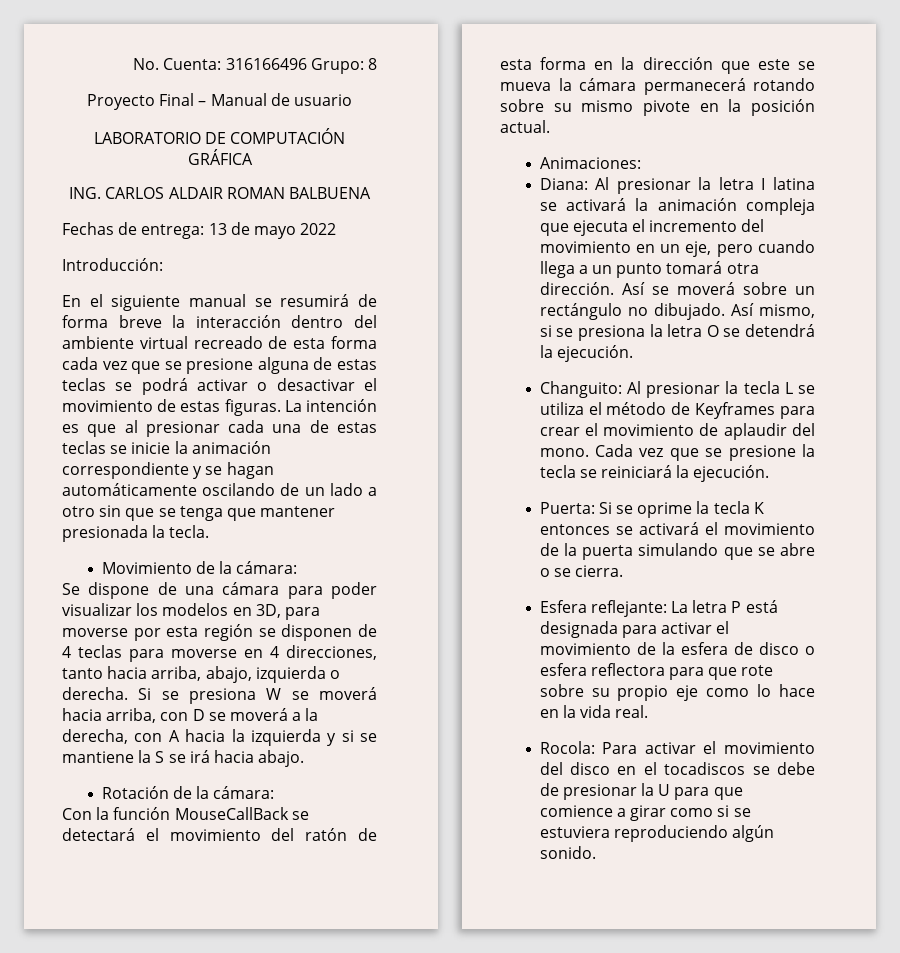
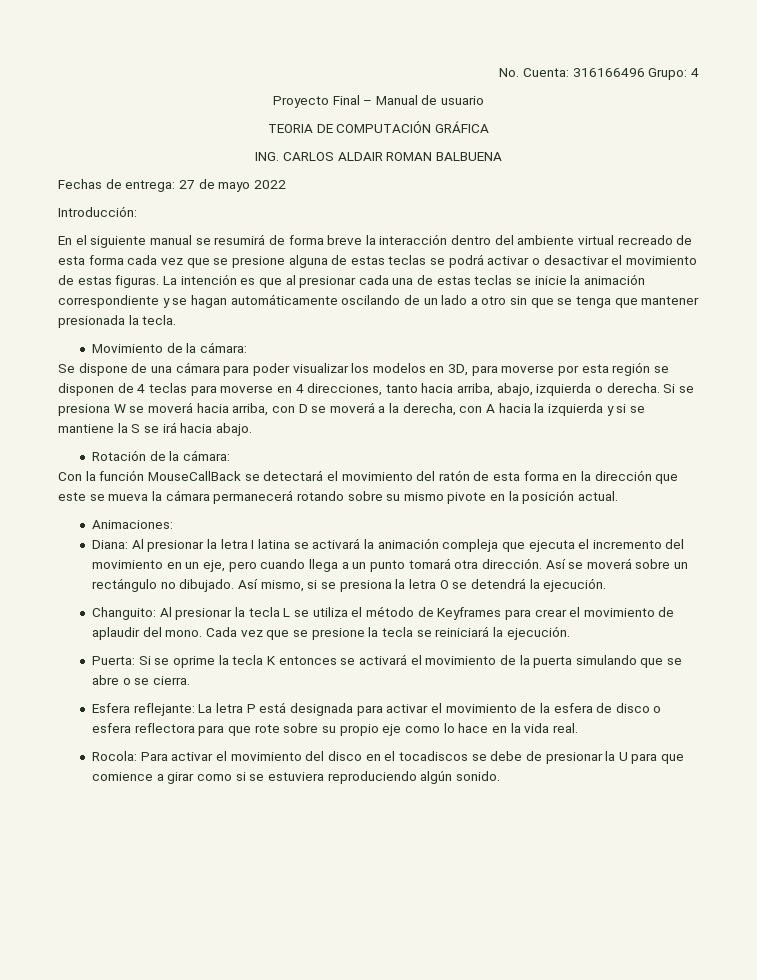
[368,58,377,70] 8 -> [690,68,699,77] 4
[93,132,201,144] LABORATORIO -> [268,124,314,133] TEORIA
[208,223,227,235] 13 -> [178,180,195,189] 27

